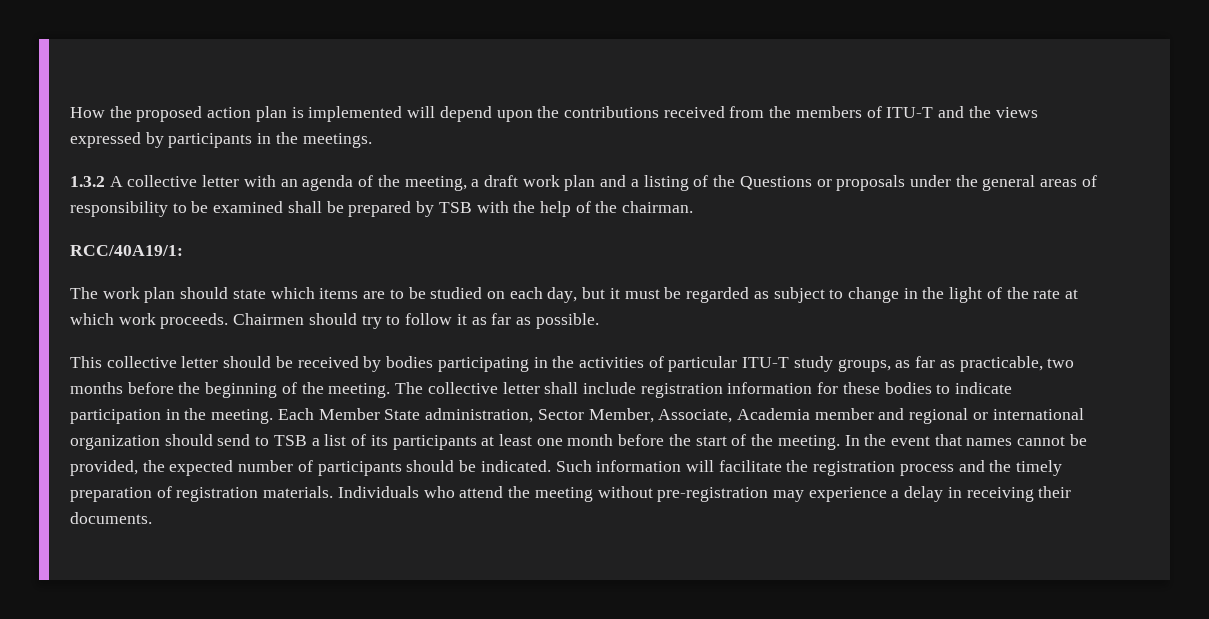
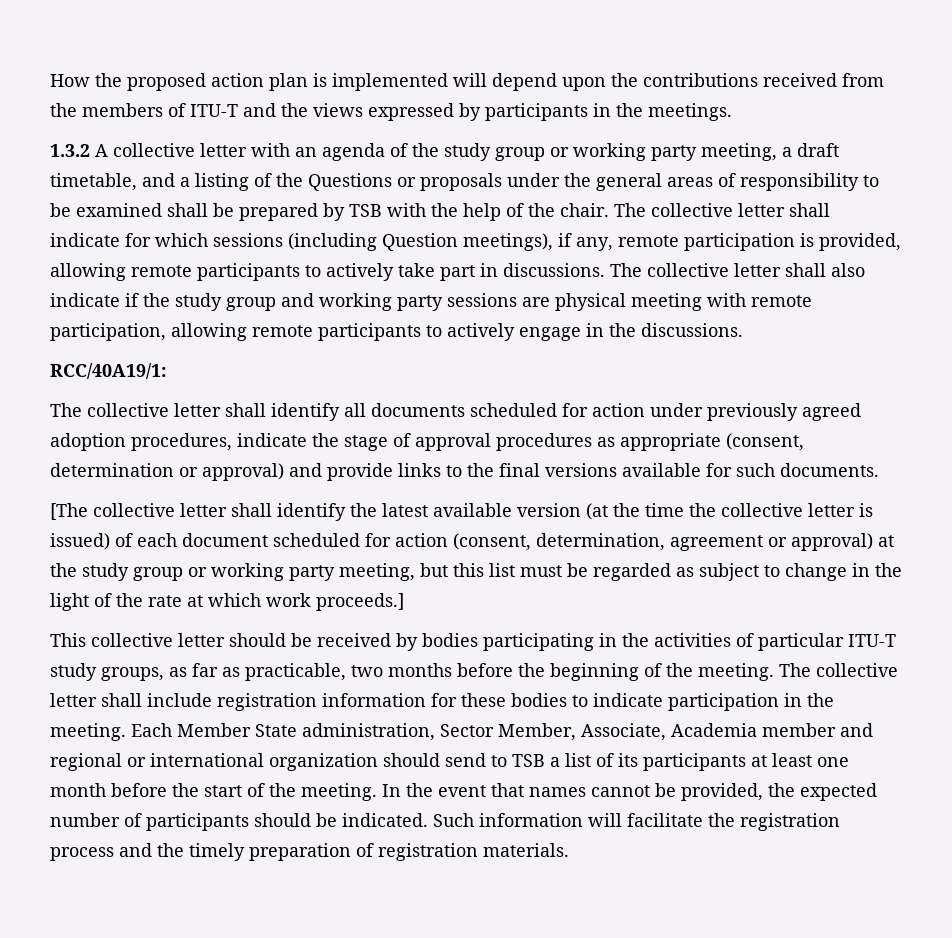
(400, 181) none -> [444,143,697,161] study group or working party
[522,175,596,191] work plan -> [50,173,137,191] timetable,
[622,201,694,213] [70,245,183,256] [70,287,620,303] chairman. // RCC/40A19/1: // The work plan should state which items are to be studied on each day, but it -> [560,203,830,217] [50,233,901,251] [50,263,865,281] [50,293,812,311] [50,323,743,341] [50,363,166,379] [50,403,861,421] [50,433,804,451] [50,463,879,481] [50,503,873,521] [50,533,894,551] [50,563,515,581] chair. The collective letter shall indicate for which sessions (including Question meetings), if any, remote participation is provided, allowing remote participants to actively take part in discussions. The collective letter shall also indicate if the study group and working party sessions are physical meeting with remote participation, allowing remote participants to actively engage in the discussions. // RCC/40A19/1: // The collective letter shall identify all documents scheduled for action under previously agreed adoption procedures, indicate the stage of approval procedures as appropriate (consent, determination or approval) and provide links to the final versions available for such documents. // [The collective letter shall identify the latest available version (at the time the collective letter is issued) of each document scheduled for action (consent, determination, agreement or approval) at the study group or working party meeting, but this list
[160,313,599,329] proceeds. Chairmen should try to follow it as far as possible. -> [316,593,404,611] proceeds.]
[337,486,1072,502] [70,512,152,524] Individuals who attend the meeting without pre-registration may experience a delay in receiving their documents. -> (569, 850) none

